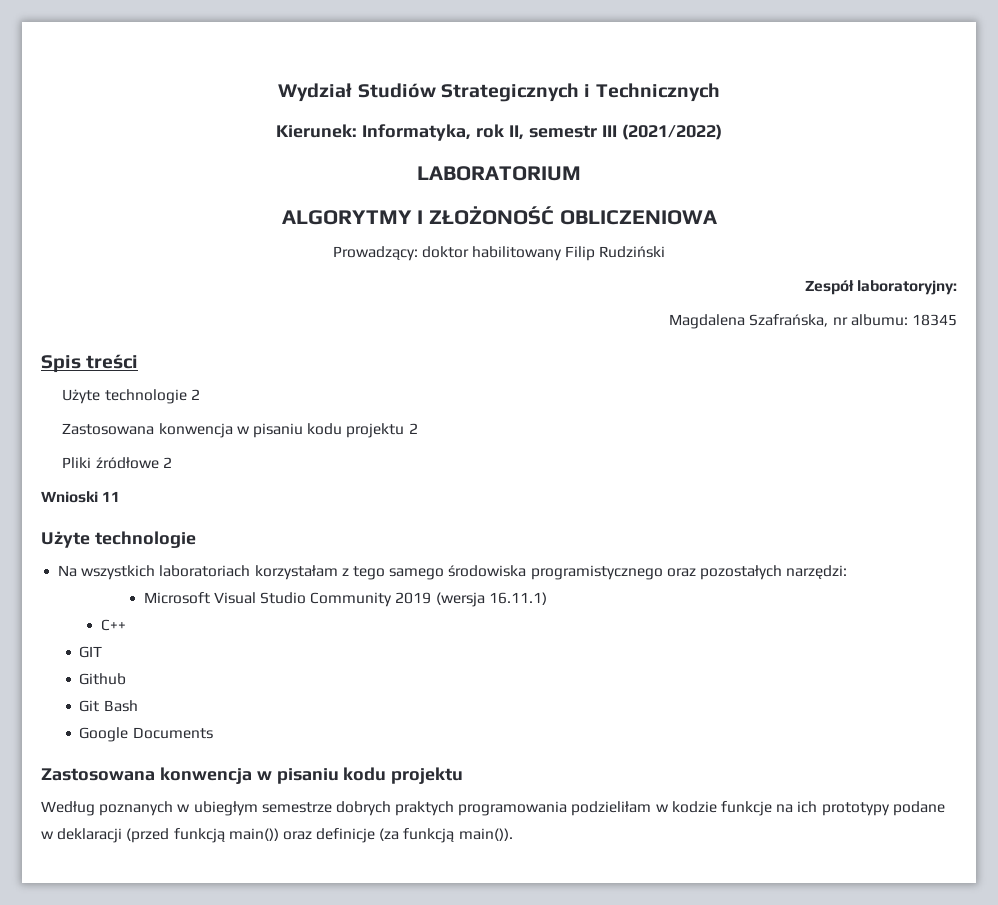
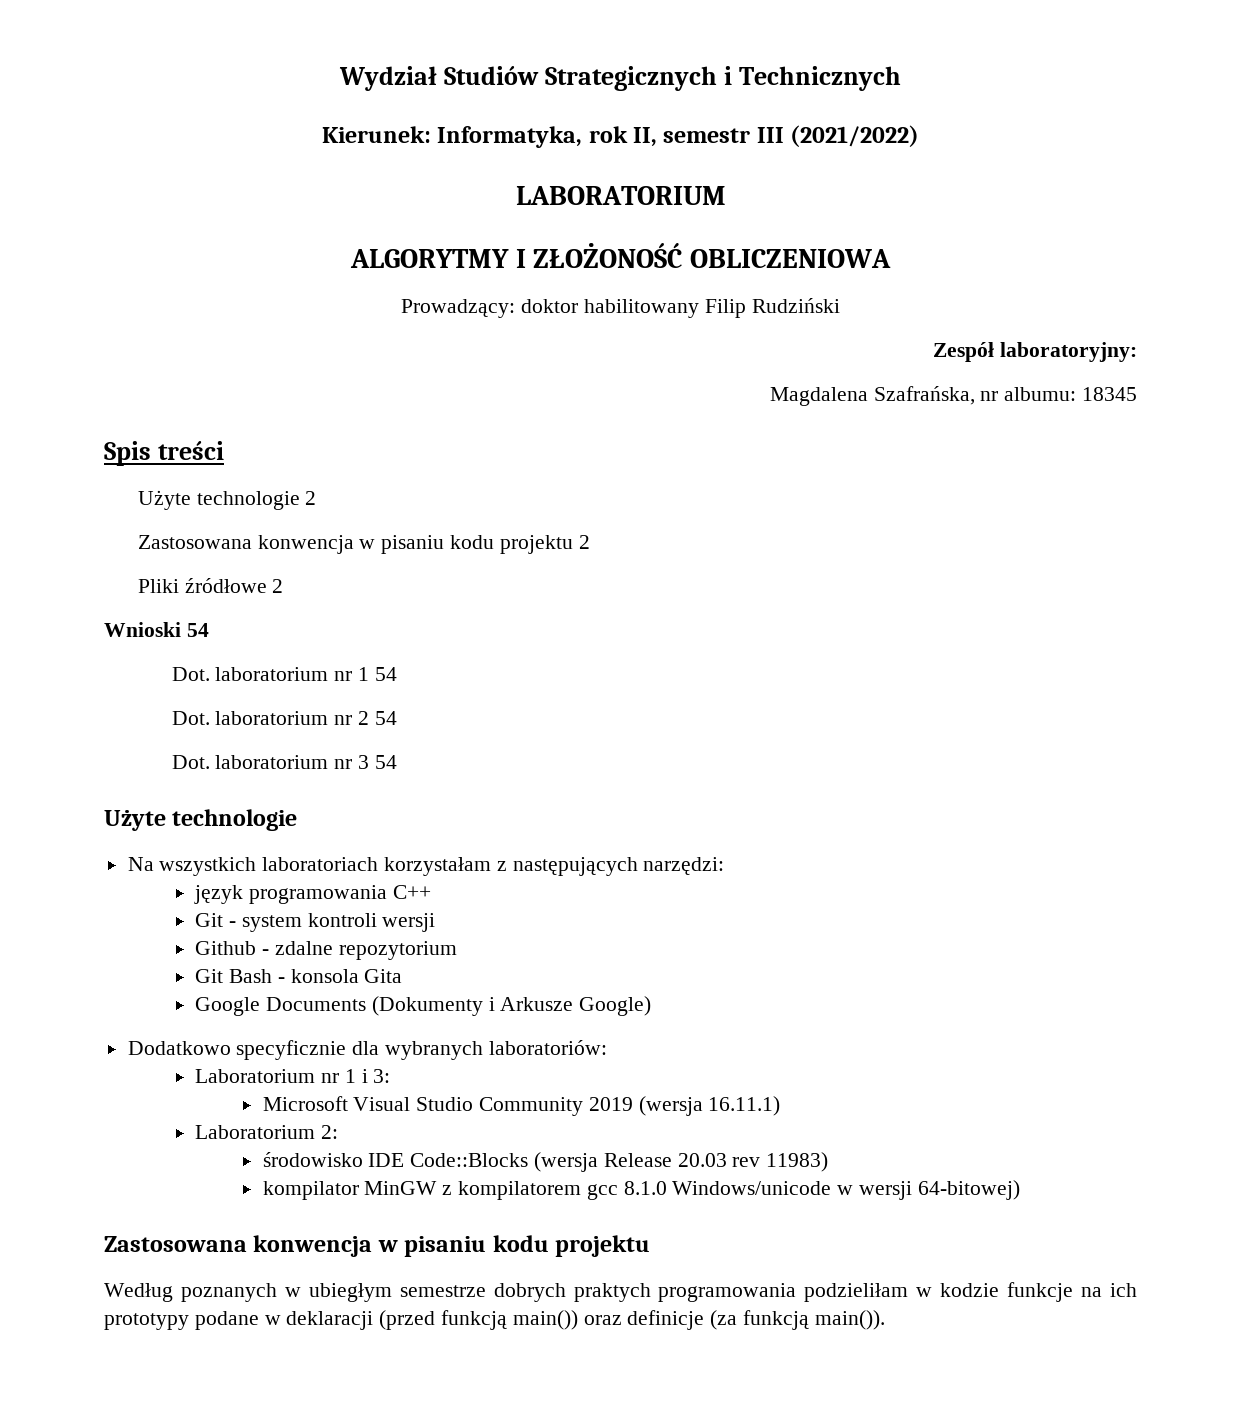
[102,491,121,502] 11 -> [186,623,209,637] [171,667,397,681] [171,711,397,725] [171,755,397,769] 54 // Dot. laboratorium nr 1 54 // Dot. laboratorium nr 2 54 // Dot. laboratorium nr 3 54
[352,565,848,580] tego samego środowiska programistycznego oraz pozostałych narzędzi: -> [512,857,725,876] [194,885,431,904] [195,913,436,932] [195,941,457,960] [195,969,403,983] [195,996,652,1016] [127,1040,607,1060] [195,1069,391,1083] następujących narzędzi: // język programowania C++ // Git - system kontroli wersji // Github - zdalne repozytorium // Git Bash - konsola Gita // Google Documents (Dokumenty i Arkusze Google) // Dodatkowo specyficznie dla wybranych laboratoriów: // Laboratorium nr 1 i 3:
[100,619,126,631] [79,646,103,658] [79,673,127,685] [79,700,138,712] [79,727,213,742] C++ // GIT // Github // Git Bash // Google Documents -> [195,1125,338,1139] [262,1152,829,1172] [262,1180,1020,1200] Laboratorium 2: // środowisko IDE Code::Blocks (wersja Release 20.03 rev 11983) // kompilator MinGW z kompilatorem gcc 8.1.0 Windows/unicode w wersji 64-bitowej)

